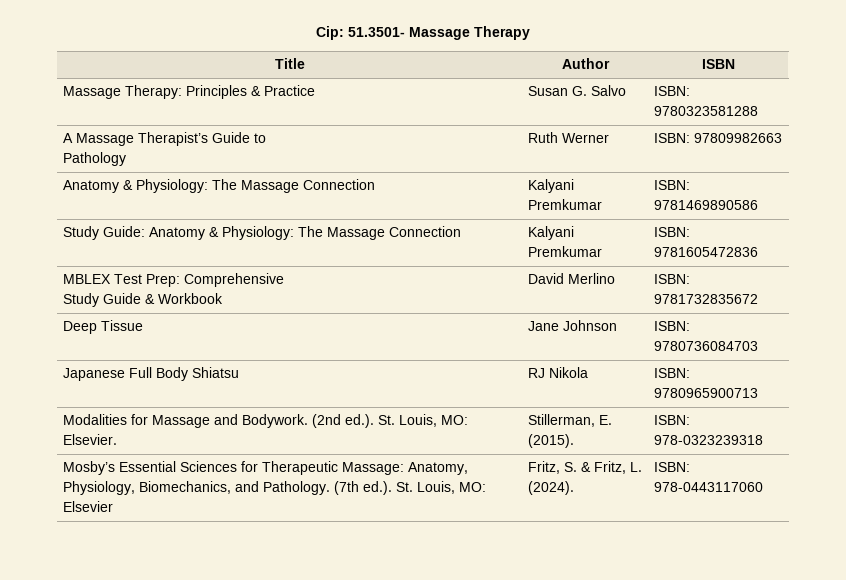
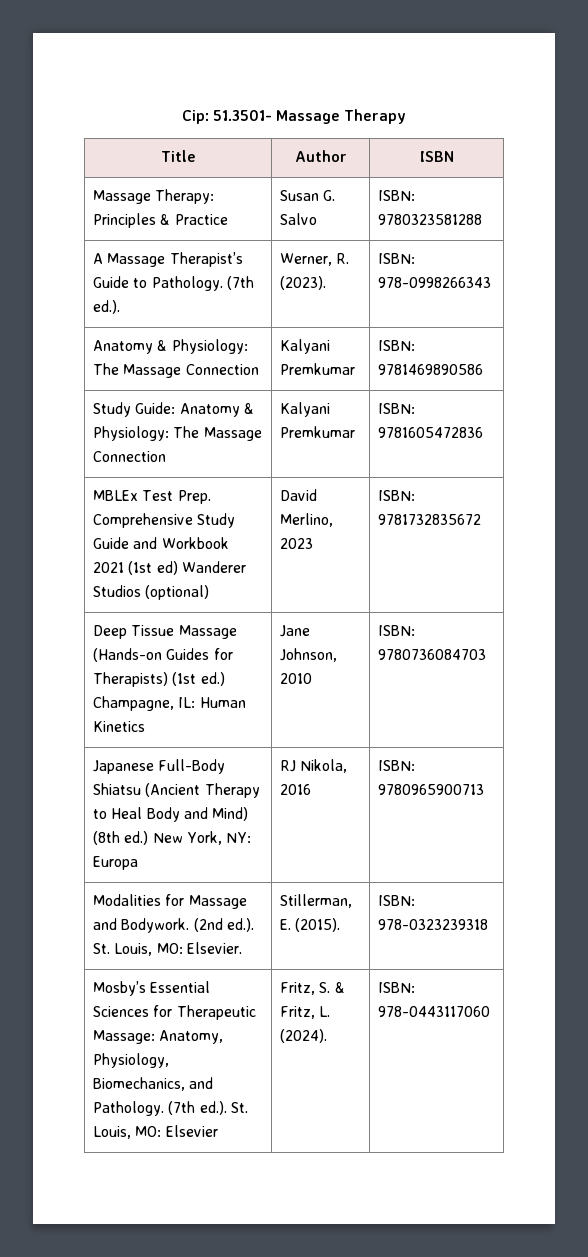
[63,152,127,166] [528,132,610,143] [654,133,783,143] // Pathology | Ruth Werner | ISBN: 97809982663 -> [151,276,254,291] [93,300,121,314] [280,253,350,266] [280,276,327,290] [378,253,416,264] [378,277,492,288] Pathology. (7th ed.). | Werner, R. (2023). | ISBN: 978-0998266343
[63,274,181,287] MBLEX Test Prep: -> [93,490,211,504] MBLEx Test Prep.
(285, 280) // -> (194, 520) none
[145,294,156,304] & -> [133,537,158,549] and
(224, 298) none -> [93,561,246,575] [93,585,210,600] 2021 (1st ed) Wanderer Studios (optional)
[568,273,616,284] Merlino -> [280,513,334,527] [280,538,314,549] Merlino, 2023
(144, 325) none -> [178,625,237,639] [93,648,233,662] [93,672,225,687] [93,696,246,711] [93,721,146,732] Massage (Hands-on Guides for Therapists) (1st ed.) Champagne, IL: Human Kinetics
[563,320,618,331] Johnson -> [280,648,338,662] [280,673,313,684] Johnson, 2010
[129,367,240,381] Full Body Shiatsu -> [158,759,226,774] [93,783,260,798] [93,807,249,822] [93,831,252,845] [93,856,139,870] Full-Body Shiatsu (Ancient Therapy to Heal Body and Mind) (8th ed.) New York, NY: Europa
[549,367,589,378] Nikola -> [300,759,348,773] [280,784,312,795] Nikola, 2016

